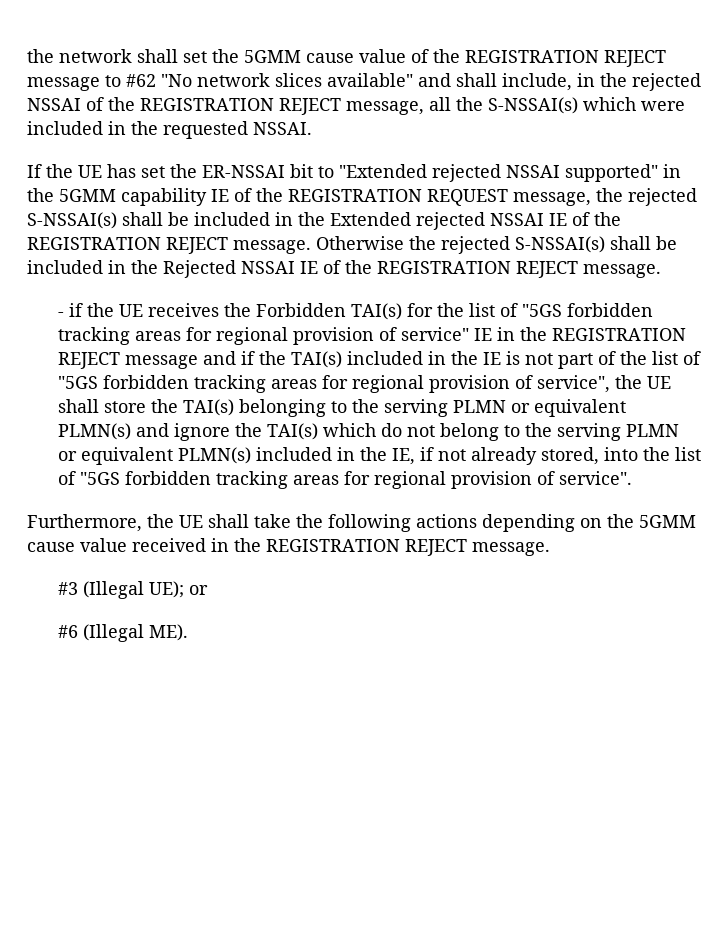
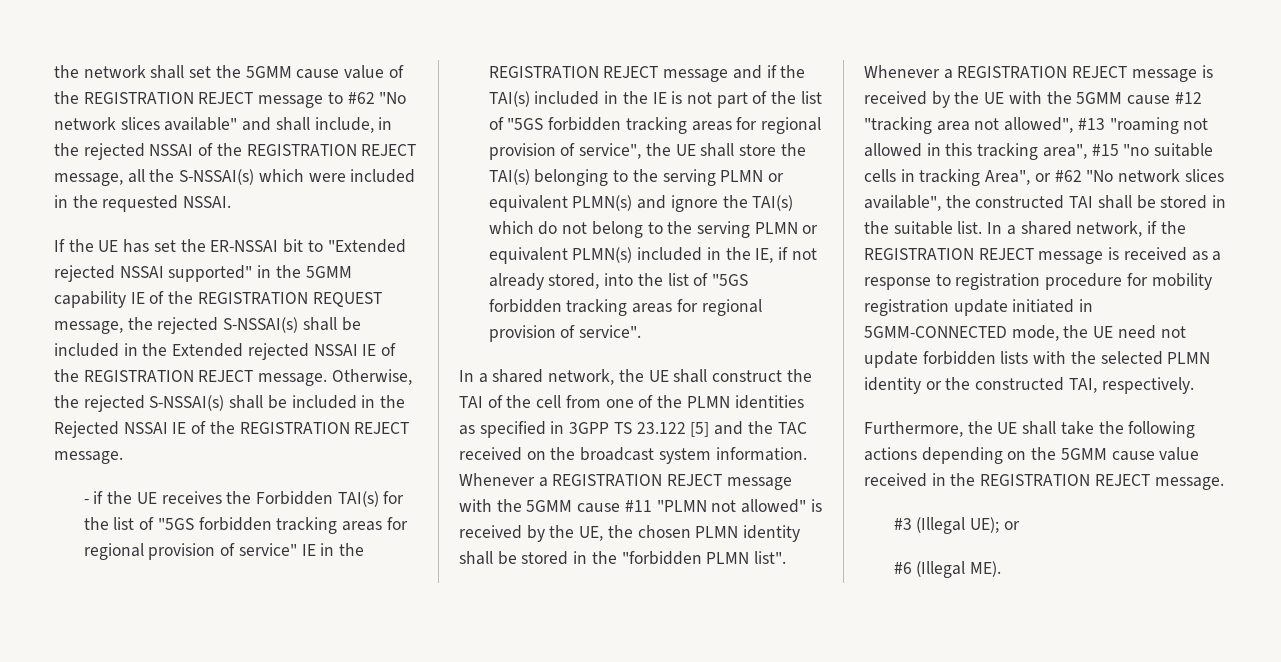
[316,236,404,250] Otherwise -> [331,369,412,385] Otherwise,
(632, 478) none -> [459,369,812,385] [459,395,804,409] [459,421,807,438] [459,447,807,464] [459,473,792,490] [459,499,822,513] [459,525,801,542] [459,551,787,565] [864,65,1213,82] [864,91,1202,108] [864,117,1209,134] [864,143,1214,160] [864,169,1224,186] [864,195,1227,211] [864,221,1186,237] [864,247,1222,264] [864,273,1212,290] [864,299,1094,316] [864,325,1186,341] [864,351,1211,368] [864,377,1194,394] // In a shared network, the UE shall construct the TAI of the cell from one of the PLMN identities as specified in 3GPP TS 23.122 [5] and the TAC received on the broadcast system information. Whenever a REGISTRATION REJECT message with the 5GMM cause #11 "PLMN not allowed" is received by the UE, the chosen PLMN identity shall be stored in the "forbidden PLMN list". Whenever a REGISTRATION REJECT message is received by the UE with the 5GMM cause #12 "tracking area not allowed", #13 "roaming not allowed in this tracking area", #15 "no suitable cells in tracking Area", or #62 "No network slices available", the constructed TAI shall be stored in the suitable list. In a shared network, if the REGISTRATION REJECT message is received as a response to registration procedure for mobility registration update initiated in 5GMM-CONNECTED mode, the UE need not update forbidden lists with the selected PLMN identity or the constructed TAI, respectively.

